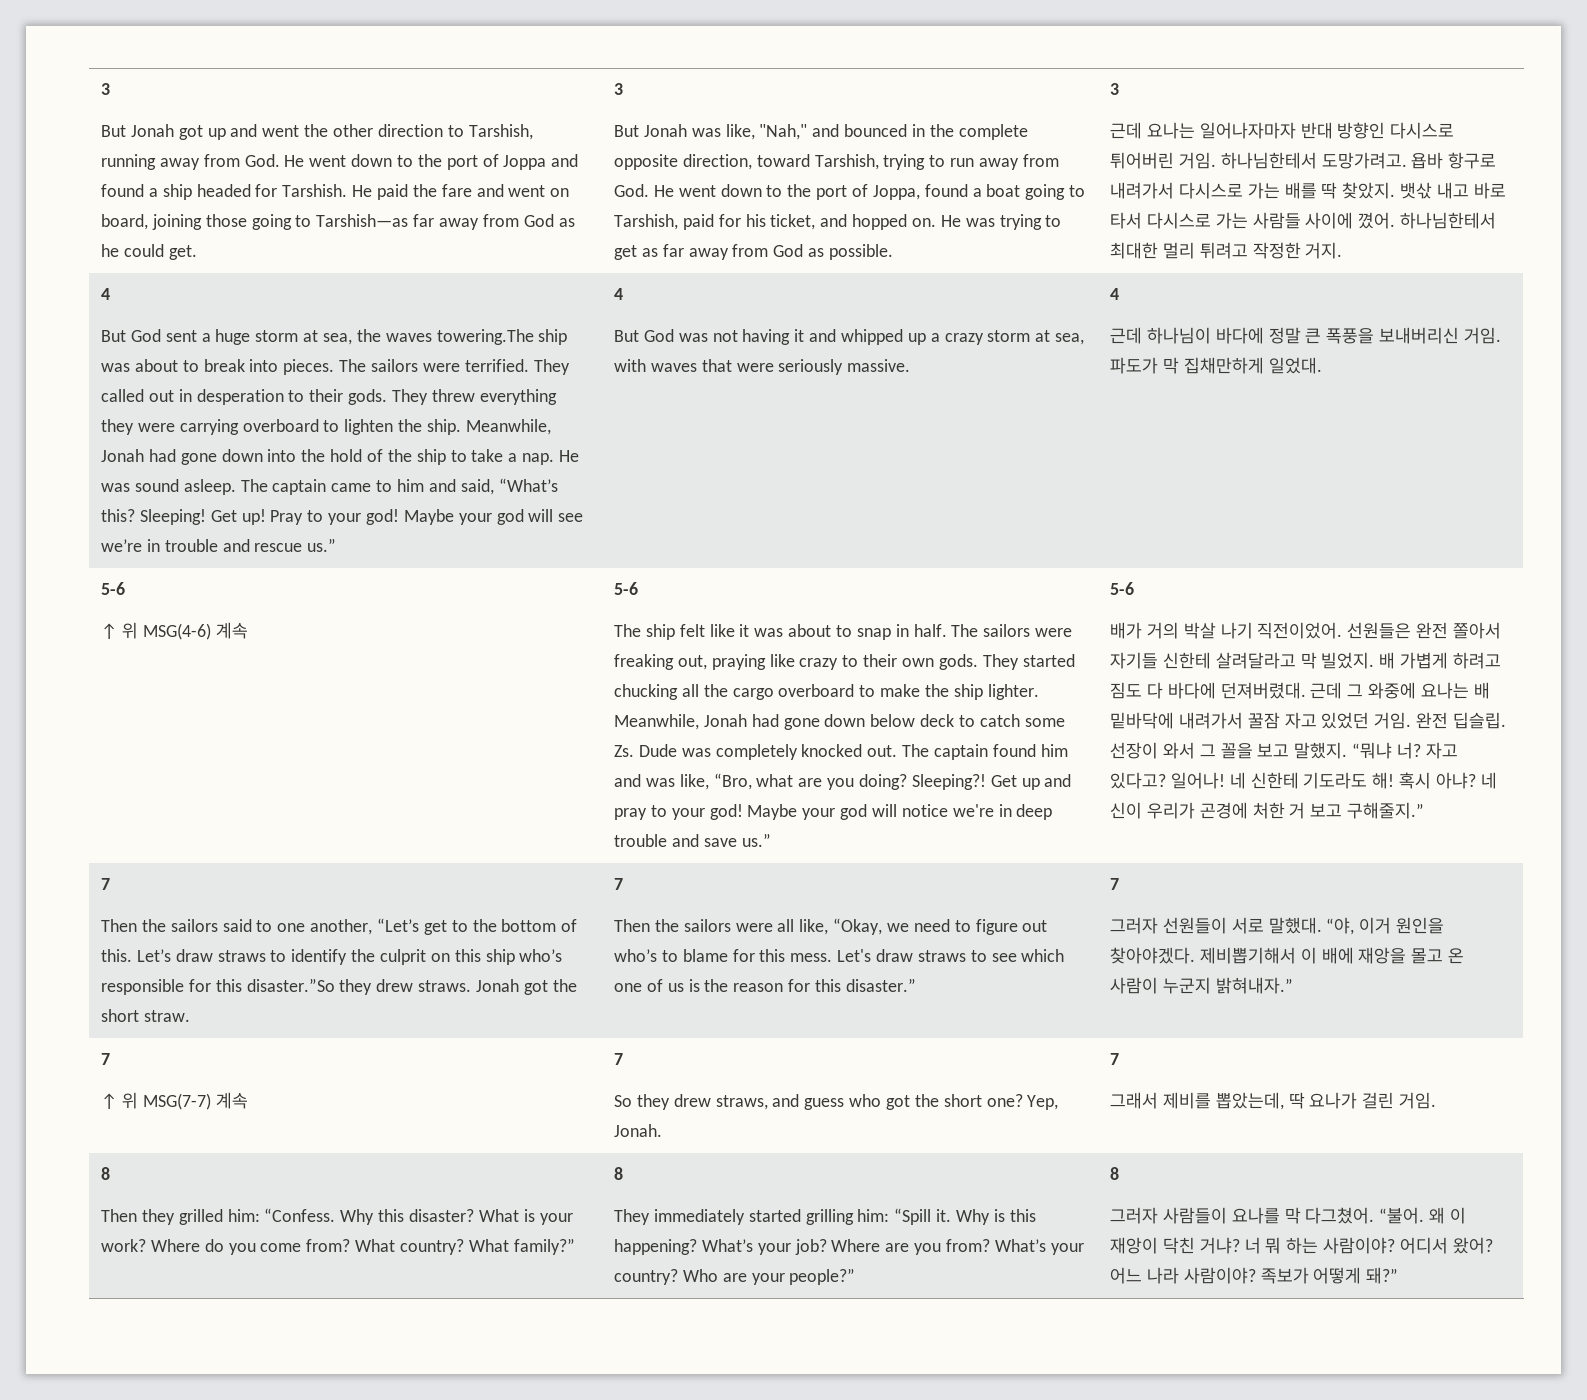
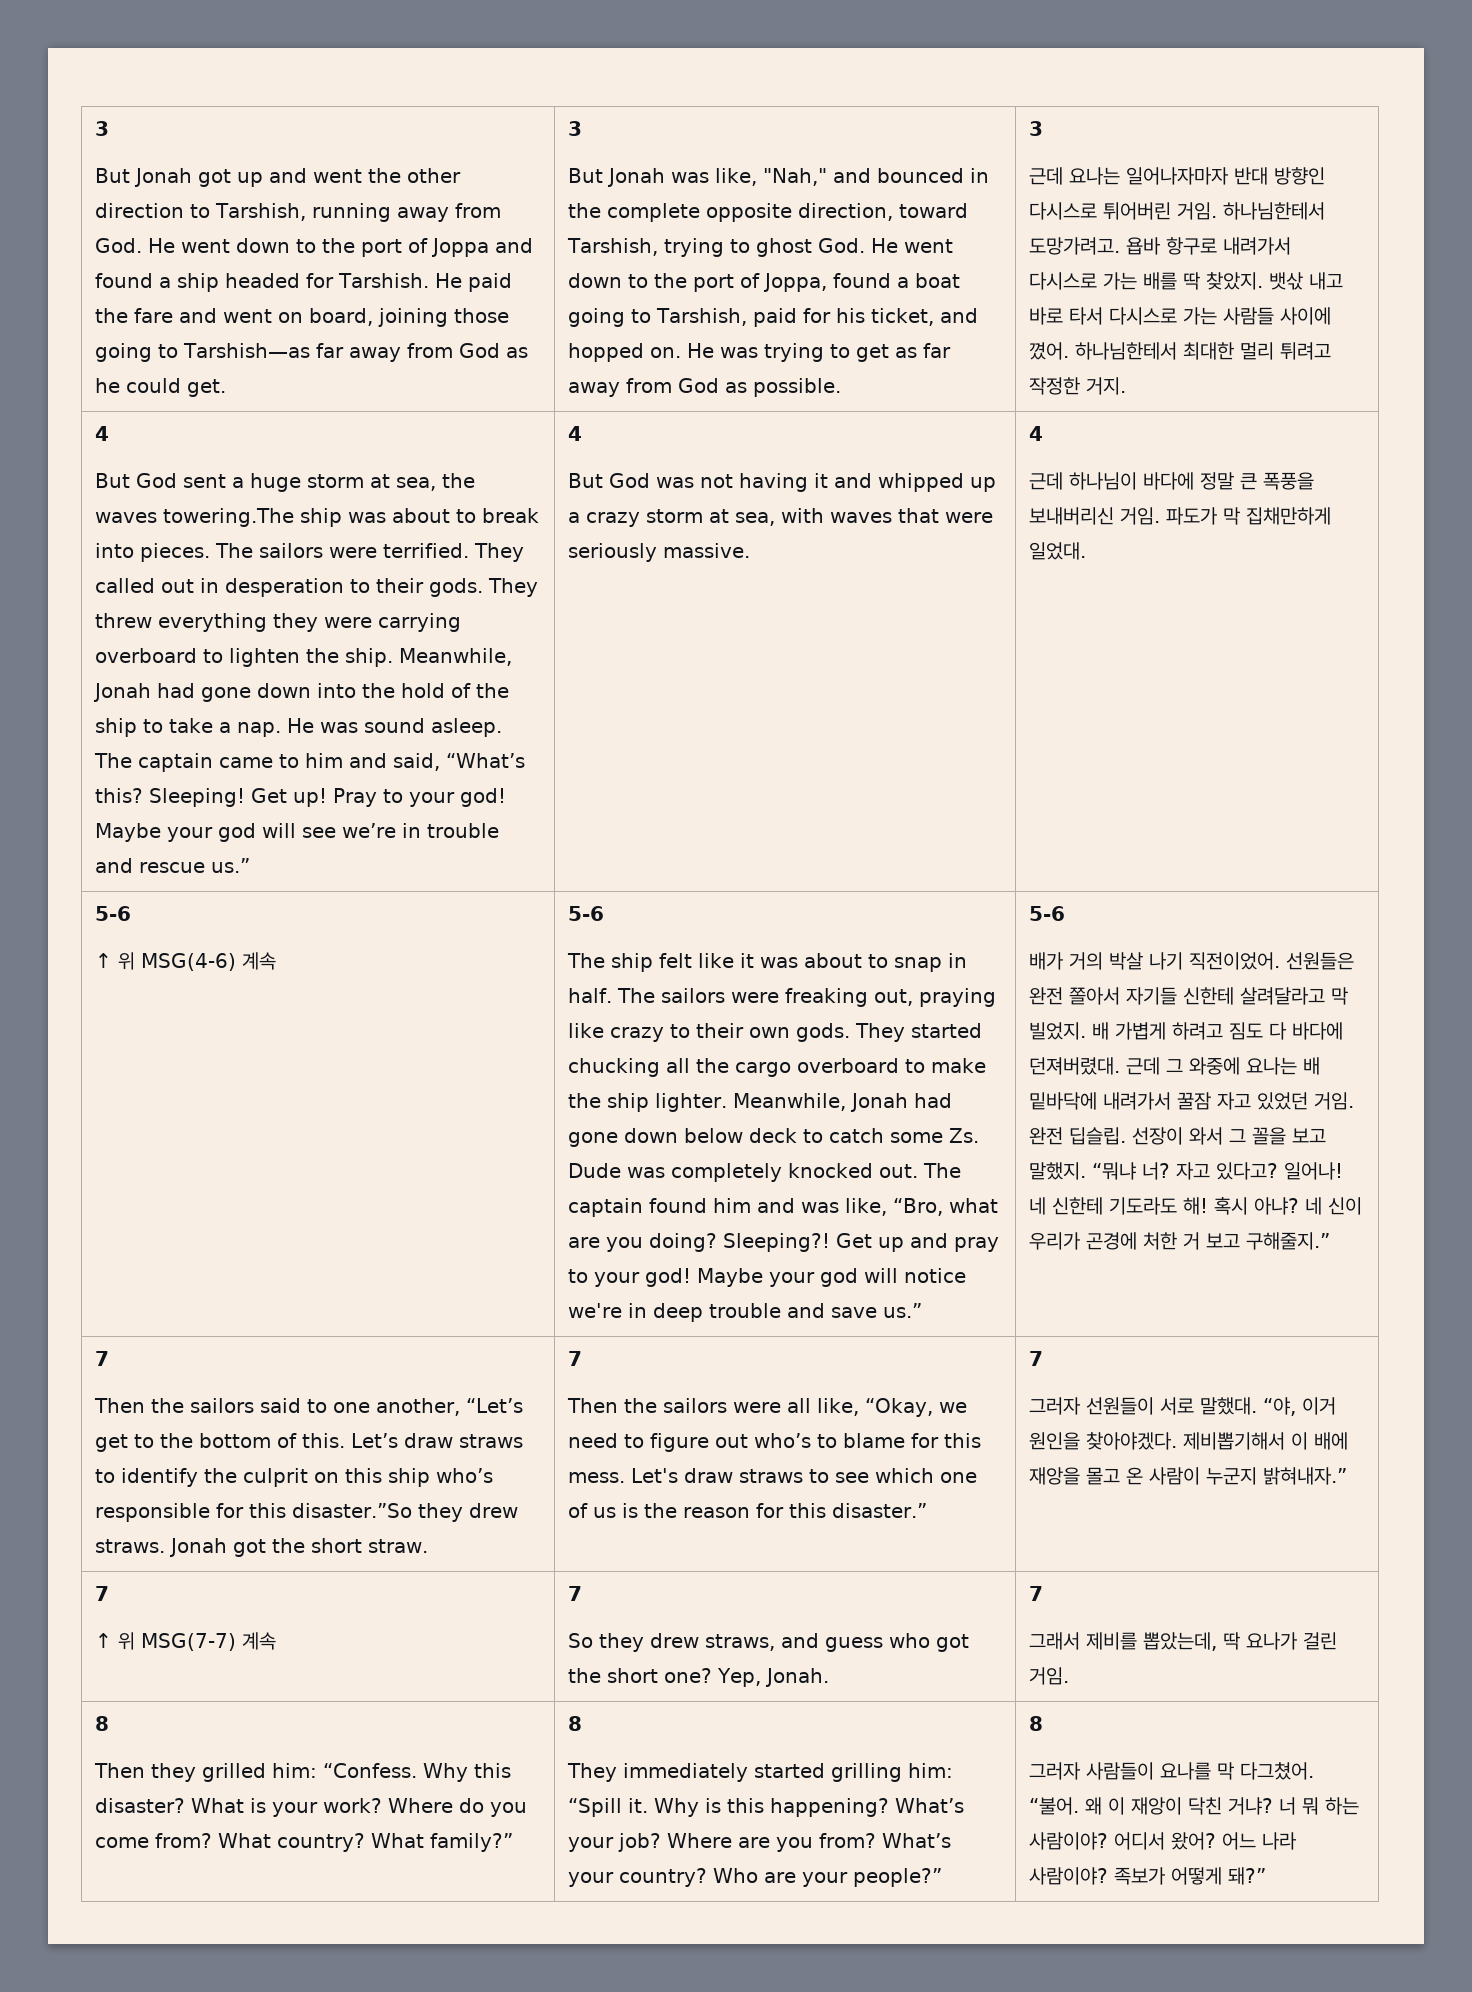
[950,154,1059,170] run away from -> [756,238,813,257] ghost

